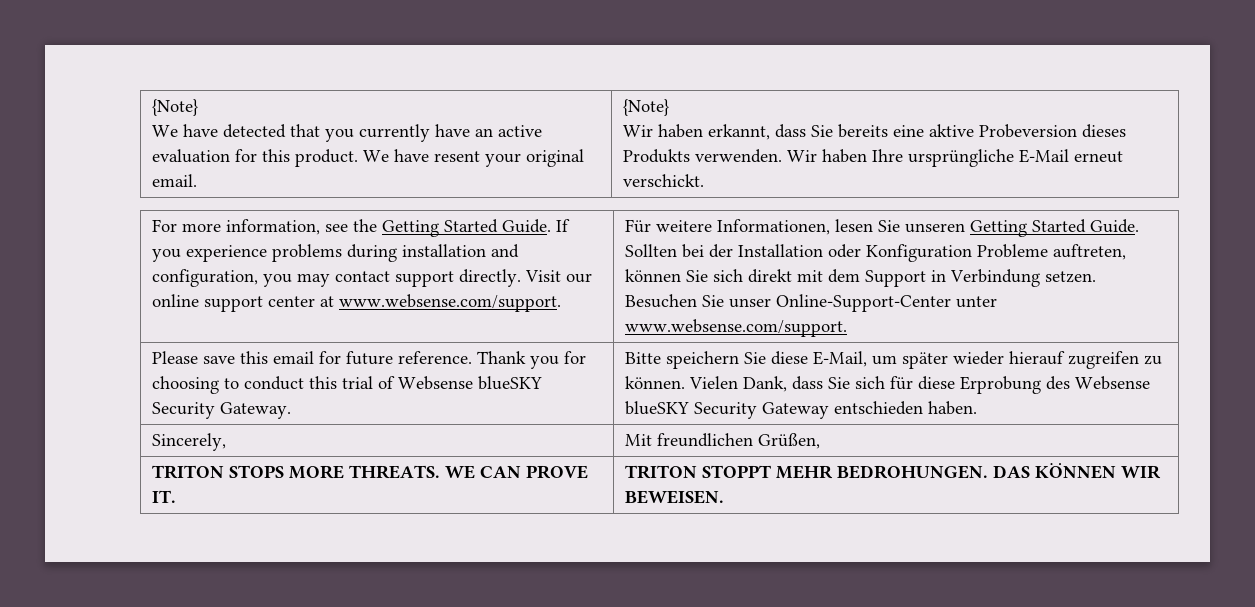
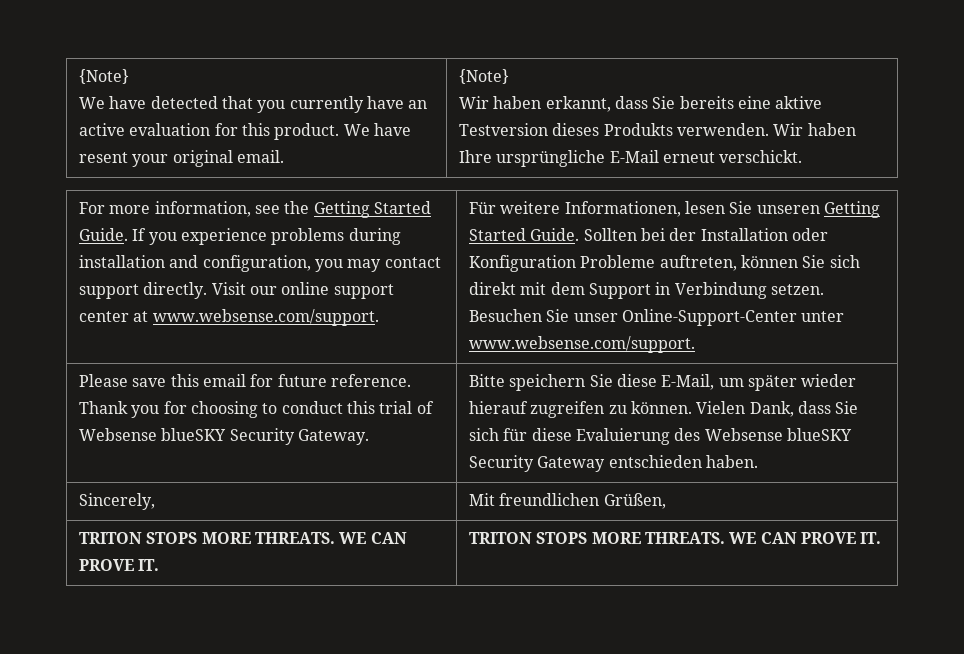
[979,124,1078,138] Probeversion -> [459,123,549,136] Testversion
[960,376,1042,394] Erprobung -> [575,428,670,445] Evaluierung
[702,463,1162,479] [625,490,725,504] STOPPT MEHR BEDROHUNGEN. DAS KÖNNEN WIR BEWEISEN. -> [536,532,882,544] STOPS MORE THREATS. WE CAN PROVE IT.

